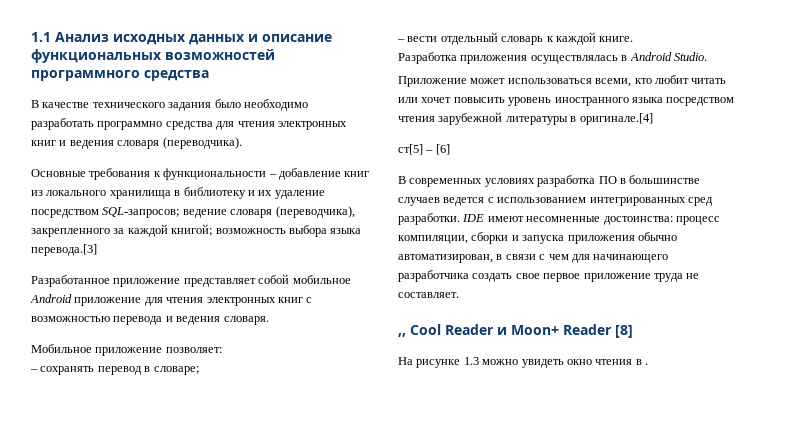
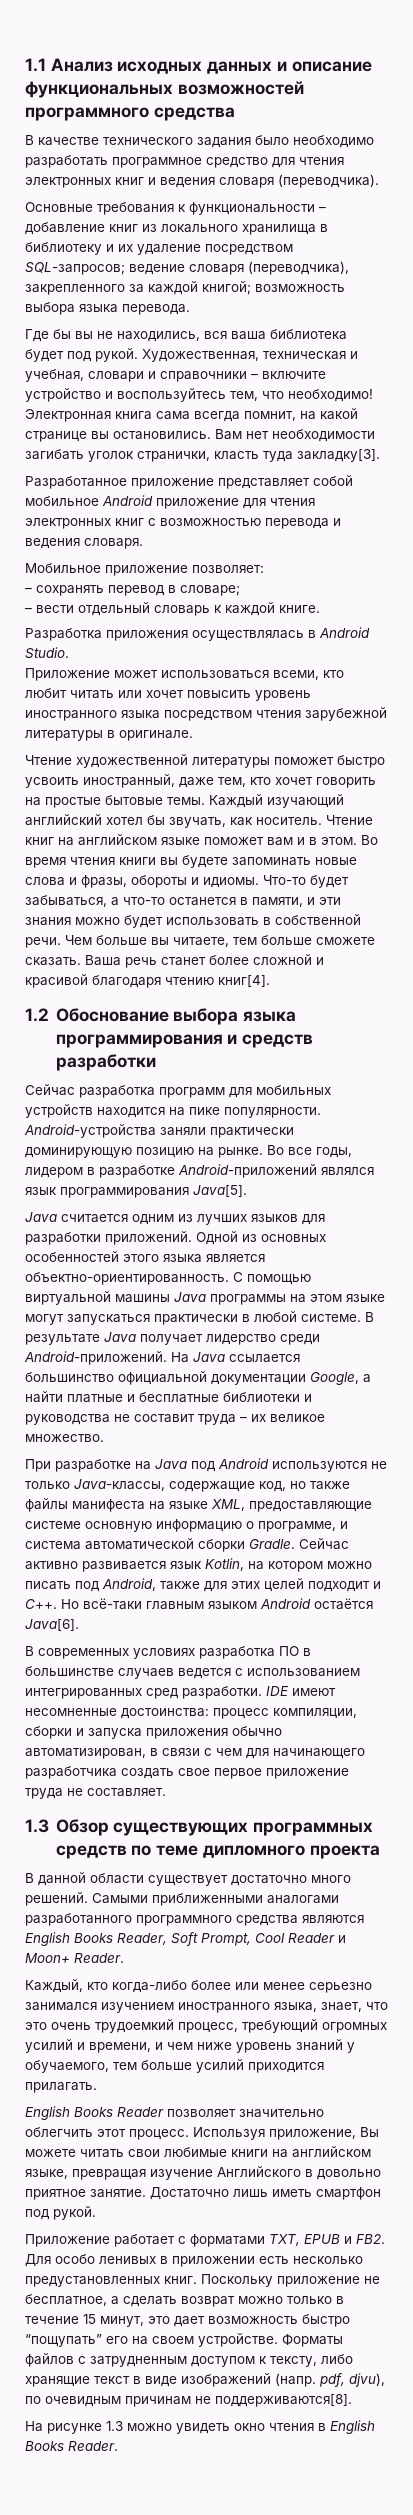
[97,121,213,130] программно средства -> [112,157,268,168] программное средство
[31,244,97,256] перевода.[3] -> [122,304,190,315] [25,329,347,342] [25,348,358,362] [25,369,326,382] [25,388,373,402] [25,408,358,422] [25,429,375,442] [25,449,380,462] перевода. // Где бы вы не находились, вся ваша библиотека будет под рукой. Художественная, техническая и учебная, словари и справочники – включите устройство и воспользуйтесь тем, что необходимо! Электронная книга сама всегда помнит, на какой странице вы остановились. Вам нет необходимости загибать уголок странички, класть туда закладку[3].
[579,113,653,125] [398,144,450,155] оригинале.[4] // ст[5] – [6] -> [119,730,193,741] [25,754,385,768] [25,774,376,788] [25,794,344,808] [25,814,373,828] [25,834,378,846] [25,855,357,868] [25,875,349,888] [25,895,341,907] [25,914,361,928] [25,935,375,948] [25,954,324,968] [25,974,270,988] [25,1008,297,1025] [55,1034,314,1048] [55,1054,156,1071] [25,1084,331,1098] [25,1104,321,1118] [24,1124,294,1138] [25,1145,352,1158] [25,1164,374,1178] [25,1185,247,1198] [25,1212,325,1225] [25,1231,326,1245] [25,1251,265,1263] [25,1272,311,1285] [25,1291,385,1305] [25,1311,374,1325] [25,1332,320,1345] [24,1351,300,1365] [25,1371,371,1385] [25,1391,312,1403] [25,1414,325,1425] [25,1434,104,1442] [25,1458,387,1472] [25,1479,350,1492] [25,1498,372,1512] [25,1519,348,1532] [25,1538,349,1552] [25,1558,372,1572] [25,1578,381,1592] [25,1598,373,1610] [25,1619,79,1631] оригинале. // Чтение художественной литературы поможет быстро усвоить иностранный, даже тем, кто хочет говорить на простые бытовые темы. Каждый изучающий английский хотел бы звучать, как носитель. Чтение книг на английском языке поможет вам и в этом. Во время чтения книги вы будете запоминать новые слова и фразы, обороты и идиомы. Что-то будет забываться, а что-то останется в памяти, и эти знания можно будет использовать в собственной речи. Чем больше вы читаете, тем больше сможете сказать. Ваша речь станет более сложной и красивой благодаря чтению книг[4]. // 1.2 Обоснование выбора языка программирования и средств разработки // Сейчас разработка программ для мобильных устройств находится на пике популярности. Android-устройства заняли практически доминирующую позицию на рынке. Во все годы, лидером в разработке Android-приложений являлся язык программирования Java[5]. // Java считается одним из лучших языков для разработки приложений. Одной из основных особенностей этого языка является объектно-ориентированность. С помощью виртуальной машины Java программы на этом языке могут запускаться практически в любой системе. В результате Java получает лидерство среди Android-приложений. На Java ссылается большинство официальной документации Google, а найти платные и бесплатные библиотеки и руководства не составит труда – их великое множество. // При разработке на Java под Android используются не только Java-классы, содержащие код, но также файлы манифеста на языке XML, предоставляющие системе основную информацию о программе, и система автоматической сборки Gradle. Сейчас активно развивается язык Kotlin, на котором можно писать под Android, также для этих целей подходит и C++. Но всё-таки главным языком Android остаётся Java[6].
[398,324,633,338] ,, Cool Reader и Moon+ Reader [8] -> [25,1819,374,1836] [55,1845,380,1859] [25,1872,351,1886] [25,1892,339,1906] [25,1913,364,1926] [25,1932,346,1946] [25,1953,124,1963] [25,1979,372,1993] [25,2002,388,2013] [25,2019,387,2033] [25,2039,355,2053] [25,2059,324,2073] [25,2082,97,2093] [25,2106,324,2120] [25,2127,379,2140] [25,2146,371,2158] [25,2166,381,2180] [25,2187,381,2200] [25,2206,96,2220] [25,2234,385,2247] [25,2254,363,2267] [25,2274,380,2287] [25,2294,344,2307] [25,2314,350,2327] [25,2333,343,2347] [25,2353,353,2367] [25,2373,385,2387] [25,2394,352,2407] 1.3 Обзор существующих программных средств по теме дипломного проекта // В данной области существует достаточно много решений. Самыми приближенными аналогами разработанного программного средства являются English Books Reader, Soft Prompt, Cool Reader и Moon+ Reader. // Каждый, кто когда-либо более или менее серьезно занимался изучением иностранного языка, знает, что это очень трудоемкий процесс, требующий огромных усилий и времени, и чем ниже уровень знаний у обучаемого, тем больше усилий приходится прилагать. // English Books Reader позволяет значительно облегчить этот процесс. Используя приложение, Вы можете читать свои любимые книги на английском языке, превращая изучение Английского в довольно приятное занятие. Достаточно лишь иметь смартфон под рукой. // Приложение работает с форматами TXT, EPUB и FB2. Для особо ленивых в приложении есть несколько предустановленных книг. Поскольку приложение не бесплатное, а сделать возврат можно только в течение 15 минут, это дает возможность быстро “пощупать” его на своем устройстве. Форматы файлов с затрудненным доступом к тексту, либо хранящие текст в виде изображений (напр. pdf, djvu), по очевидным причинам не поддерживаются[8].
[645,363,648,365] . -> [330,2420,375,2434] [25,2441,118,2451] English Books Reader.

